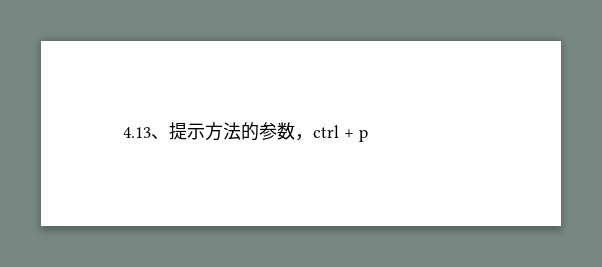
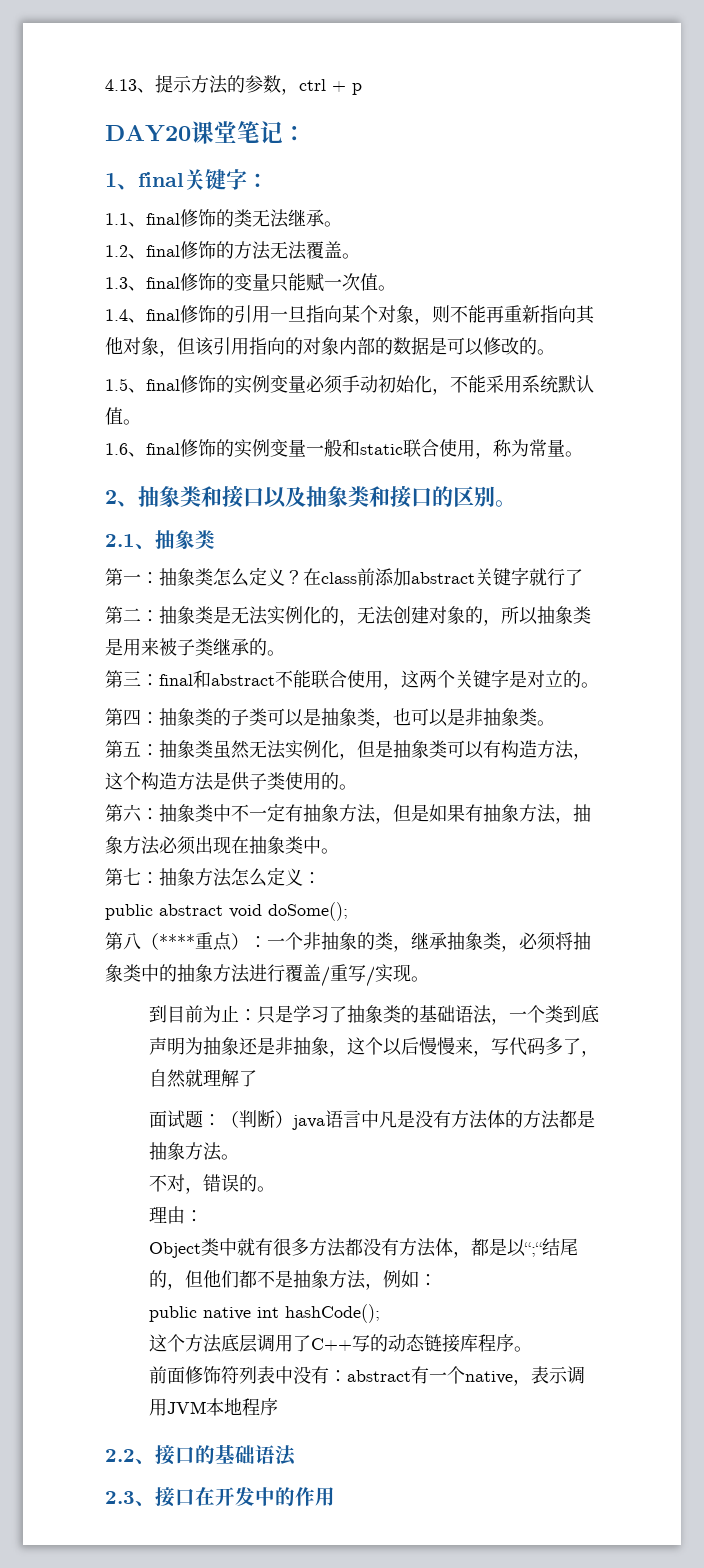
(368, 135) none -> [105,121,306,144] [105,169,268,190] [105,209,342,228] [105,241,360,260] [105,273,396,292] [105,305,595,325] [105,337,555,357] [105,375,594,395] [105,407,141,425] [105,439,583,459] [105,485,516,508] [105,530,215,549] [105,567,583,587] [105,606,591,626] [105,638,285,656] [105,669,599,690] [105,708,555,728] [105,740,591,760] [105,772,357,791] [105,803,591,824] [105,836,339,855] [105,867,321,887] [105,902,348,921] [105,932,591,952] [105,964,429,987] [148,1005,599,1025] [148,1037,599,1057] [148,1069,257,1088] [148,1110,595,1130] [148,1142,239,1161] [148,1174,275,1194] [148,1206,203,1224] [148,1238,578,1258] [148,1270,437,1290] [148,1304,380,1323] [148,1334,532,1353] [148,1366,585,1386] [148,1398,278,1416] [105,1444,296,1466] [105,1487,335,1507] // DAY20课堂笔记： // 1、final关键字： // 1.1、final修饰的类无法继承。 // 1.2、final修饰的方法无法覆盖。 // 1.3、final修饰的变量只能赋一次值。 // 1.4、final修饰的引用一旦指向某个对象，则不能再重新指向其他对象，但该引用指向的对象内部的数据是可以修改的。 // 1.5、final修饰的实例变量必须手动初始化，不能采用系统默认值。 // 1.6、final修饰的实例变量一般和static联合使用，称为常量。 // 2、抽象类和接口以及抽象类和接口的区别。 // 2.1、抽象类 // 第一：抽象类怎么定义？在class前添加abstract关键字就行了 // 第二：抽象类是无法实例化的，无法创建对象的，所以抽象类是用来被子类继承的。 // 第三：final和abstract不能联合使用，这两个关键字是对立的。 // 第四：抽象类的子类可以是抽象类，也可以是非抽象类。 // 第五：抽象类虽然无法实例化，但是抽象类可以有构造方法，这个构造方法是供子类使用的。 // 第六：抽象类中不一定有抽象方法，但是如果有抽象方法，抽象方法必须出现在抽象类中。 // 第七：抽象方法怎么定义： // public abstract void doSome(); // 第八（****重点）：一个非抽象的类，继承抽象类，必须将抽象类中的抽象方法进行覆盖/重写/实现。 // 到目前为止：只是学习了抽象类的基础语法，一个类到底声明为抽象还是非抽象，这个以后慢慢来，写代码多了，自然就理解了 // 面试题：（判断）java语言中凡是没有方法体的方法都是抽象方法。 // 不对，错误的。 // 理由： // Object类中就有很多方法都没有方法体，都是以“;“结尾的，但他们都不是抽象方法，例如： // public native int hashCode(); // 这个方法底层调用了C++写的动态链接库程序。 // 前面修饰符列表中没有：abstract有一个native，表示调用JVM本地程序 // 2.2、接口的基础语法 // 2.3、接口在开发中的作用

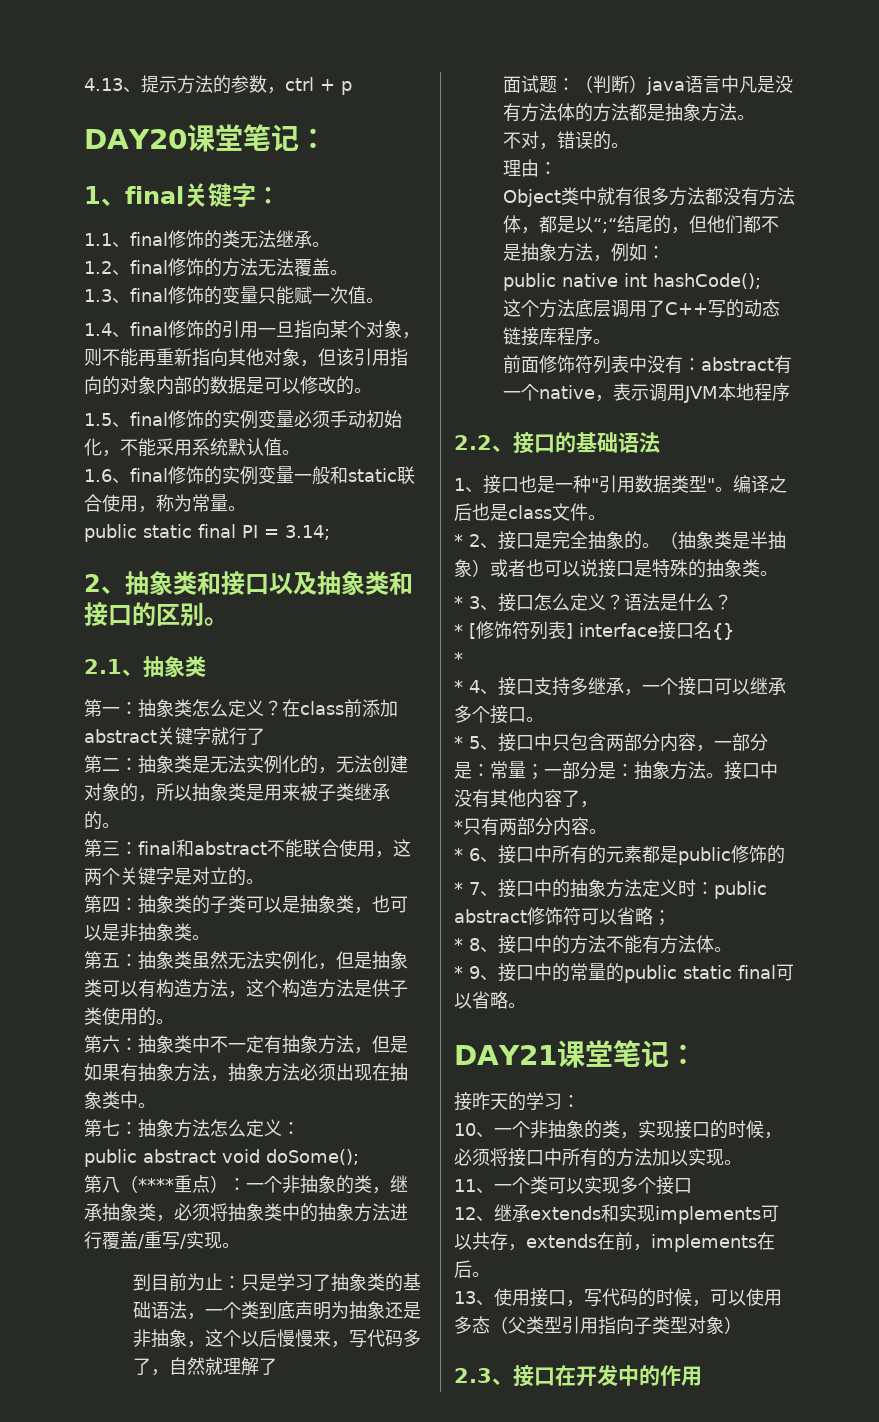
(583, 454) none -> [84,524,330,542] // public static final PI = 3.14;
(296, 1455) none -> [454,475,787,494] [454,503,606,521] [454,531,786,550] [454,559,778,578] [454,593,732,612] [454,621,734,640] [454,652,463,665] [454,677,786,696] [454,705,544,724] [454,733,768,752] [454,761,778,780] [454,789,598,808] [454,817,607,836] [454,845,785,865] [454,879,767,899] [454,907,671,926] [454,935,732,954] [454,963,794,983] [454,991,526,1009] [454,1040,697,1068] [454,1092,580,1111] [454,1120,782,1139] [454,1148,742,1167] [454,1176,692,1195] [454,1204,779,1224] [454,1232,775,1252] [454,1260,490,1278] [454,1288,782,1307] [454,1316,742,1335] // 1、接口也是一种"引用数据类型"。编译之后也是class文件。 // * 2、接口是完全抽象的。（抽象类是半抽象）或者也可以说接口是特殊的抽象类。 // * 3、接口怎么定义？语法是什么？ // * [修饰符列表] interface接口名{} // * // * 4、接口支持多继承，一个接口可以继承多个接口。 // * 5、接口中只包含两部分内容，一部分是：常量；一部分是：抽象方法。接口中没有其他内容了， // *只有两部分内容。 // * 6、接口中所有的元素都是public修饰的 // * 7、接口中的抽象方法定义时：public abstract修饰符可以省略； // * 8、接口中的方法不能有方法体。 // * 9、接口中的常量的public static final可以省略。 // DAY21课堂笔记： // 接昨天的学习： // 10、一个非抽象的类，实现接口的时候，必须将接口中所有的方法加以实现。 // 11、一个类可以实现多个接口 // 12、继承extends和实现implements可以共存，extends在前，implements在后。 // 13、使用接口，写代码的时候，可以使用多态（父类型引用指向子类型对象）

